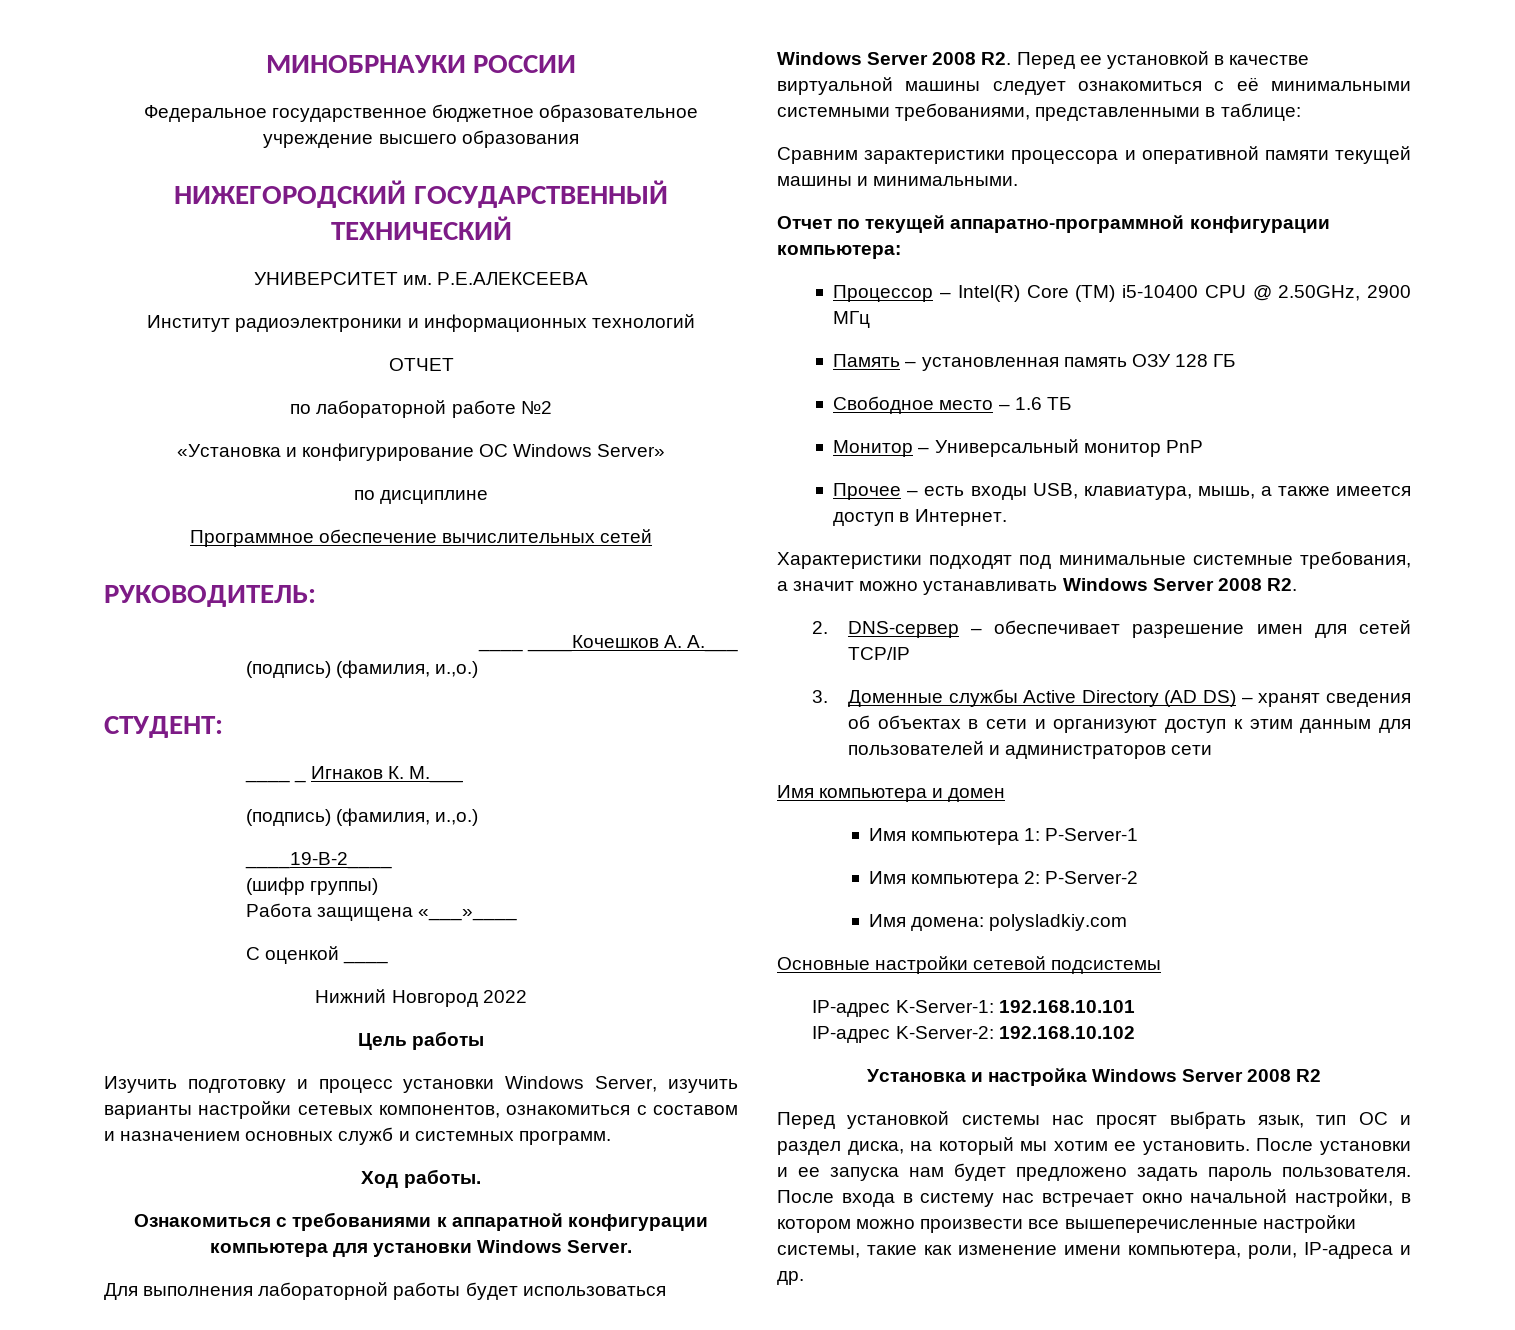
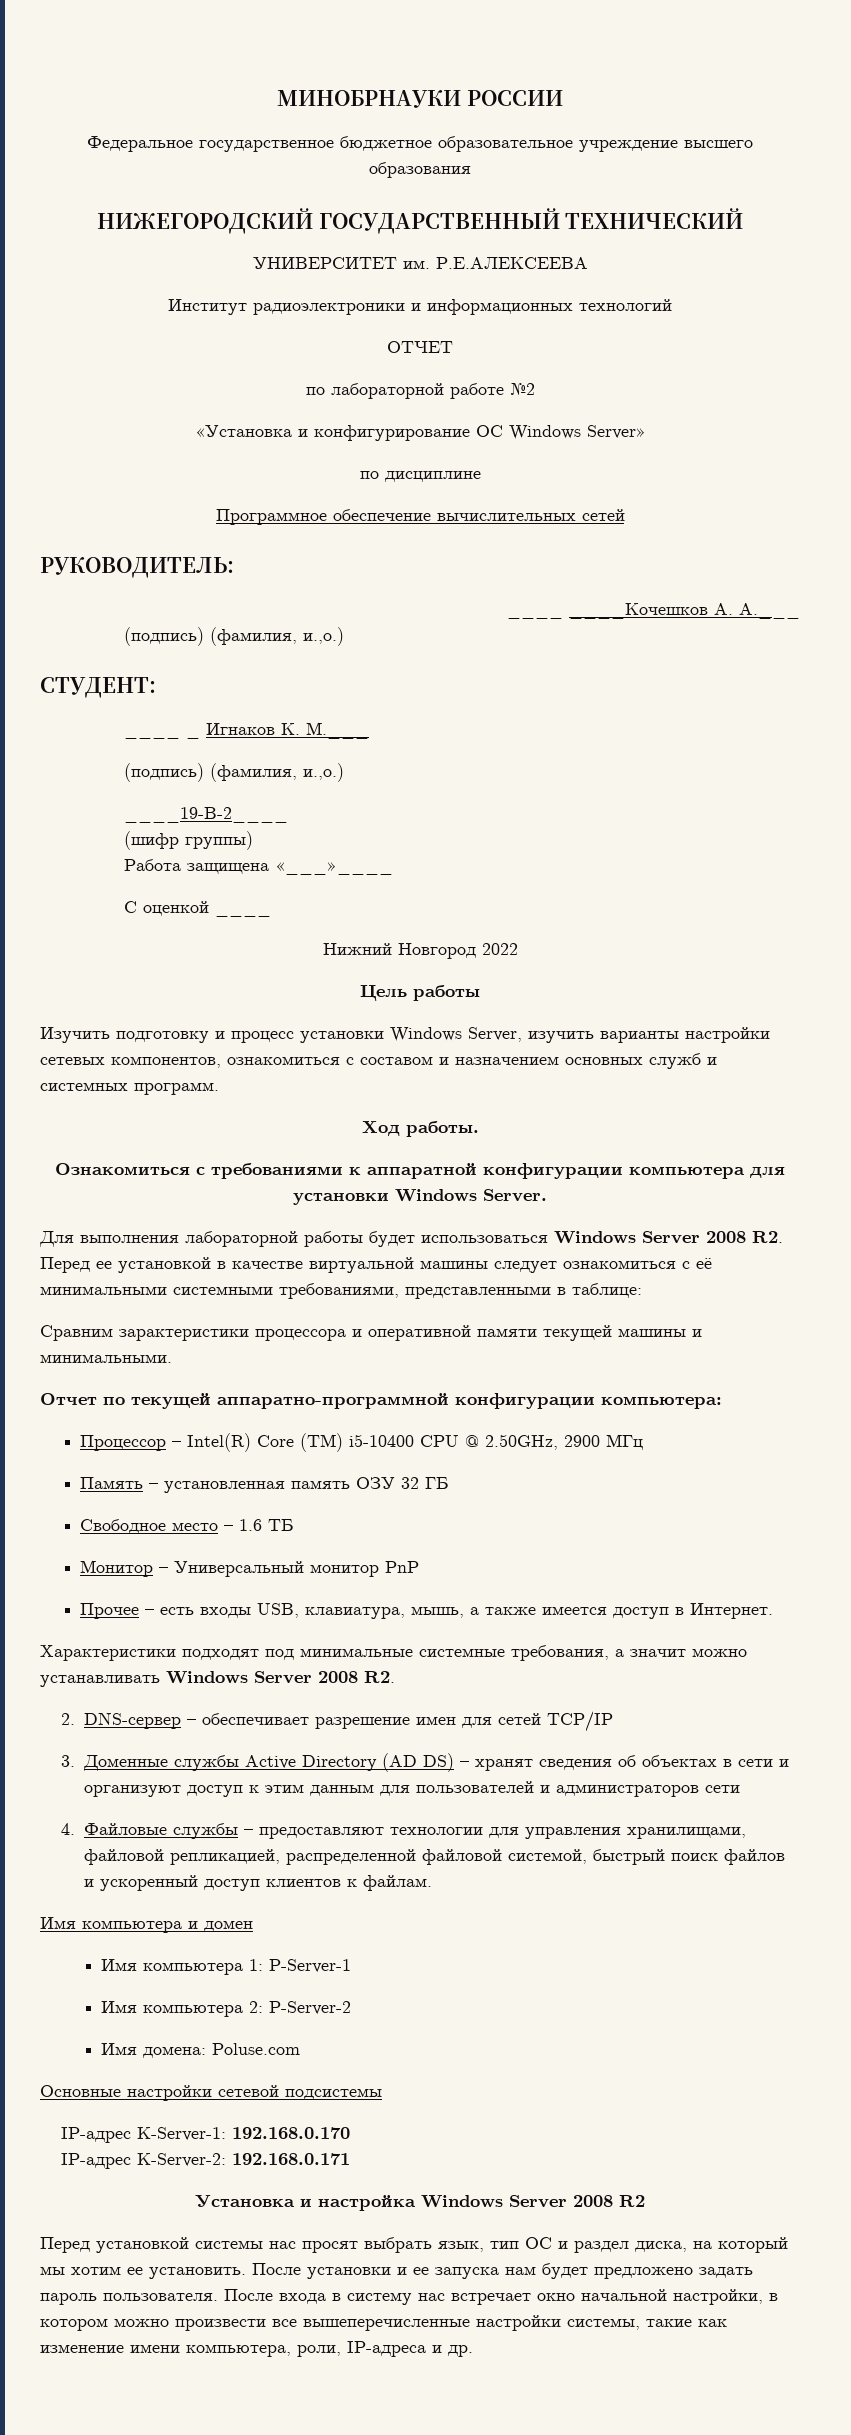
[1174,354,1208,367] 128 -> [401,1477,420,1489] 32
(1213, 750) none -> [61,1823,746,1839] [83,1849,785,1865] [83,1875,432,1891] // 4. Файловые службы – предоставляют технологии для управления хранилищами, файловой репликацией, распределенной файловой системой, быстрый поиск файлов и ускоренный доступ клиентов к файлам.
[989,914,1128,931] polysladkiy.com -> [212,2043,301,2055] Poluse.com
[998,1000,1135,1013] 192.168.10.101 -> [232,2127,351,2139] 192.168.0.170
[998,1026,1135,1039] 192.168.10.102 -> [232,2153,351,2165] 192.168.0.171

